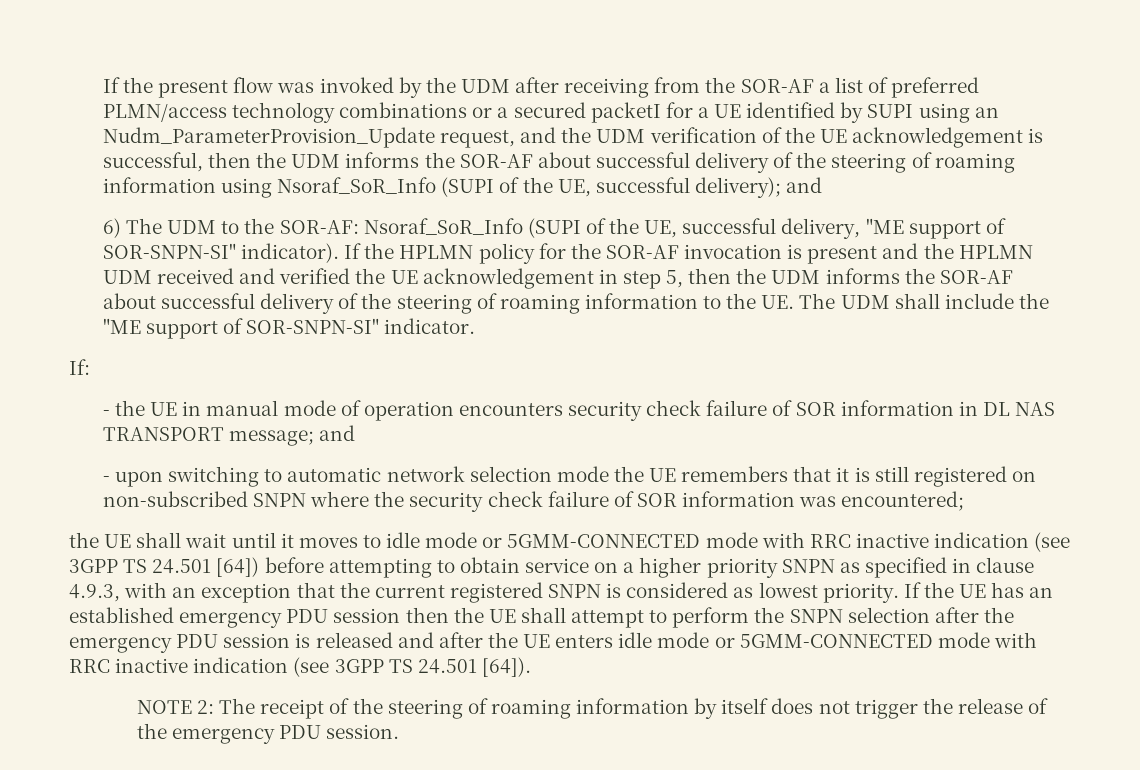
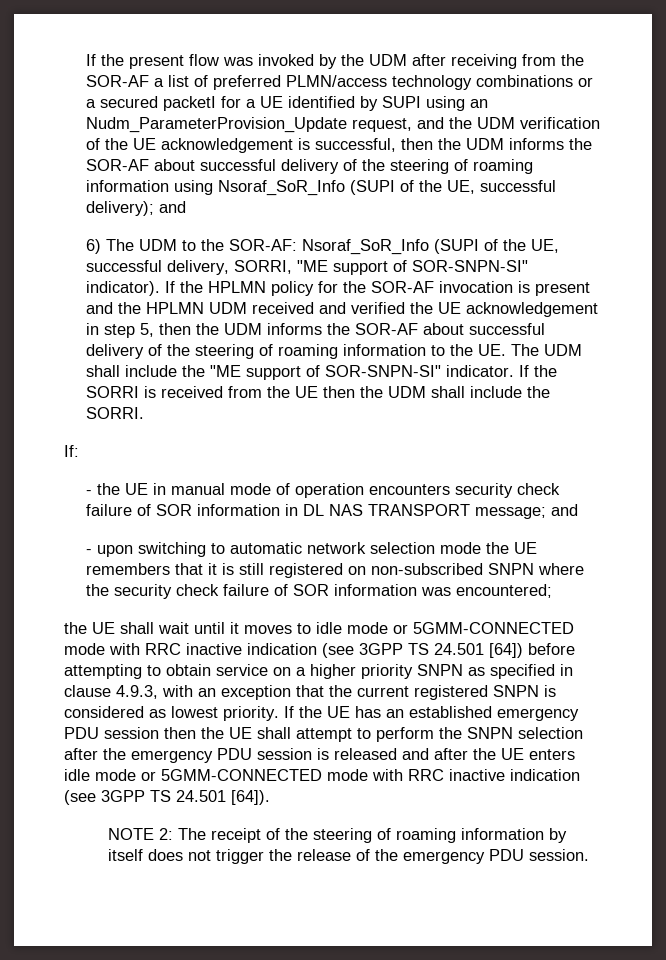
(861, 228) none -> [233,260,292,274] SORRI,
(476, 326) none -> [518,365,557,377] [85,386,550,398] [85,407,144,419] If the SORRI is received from the UE then the UDM shall include the SORRI.

